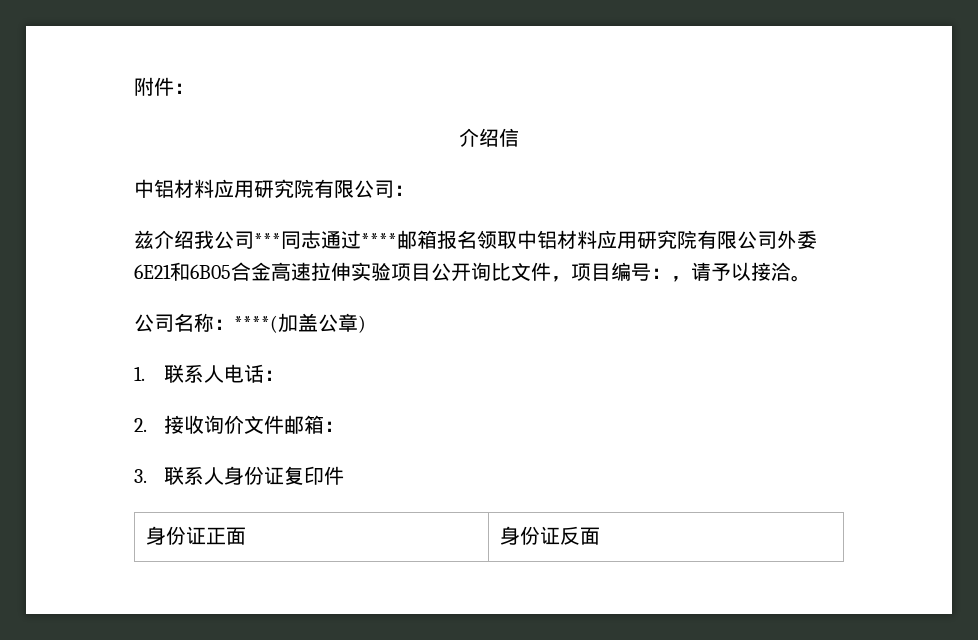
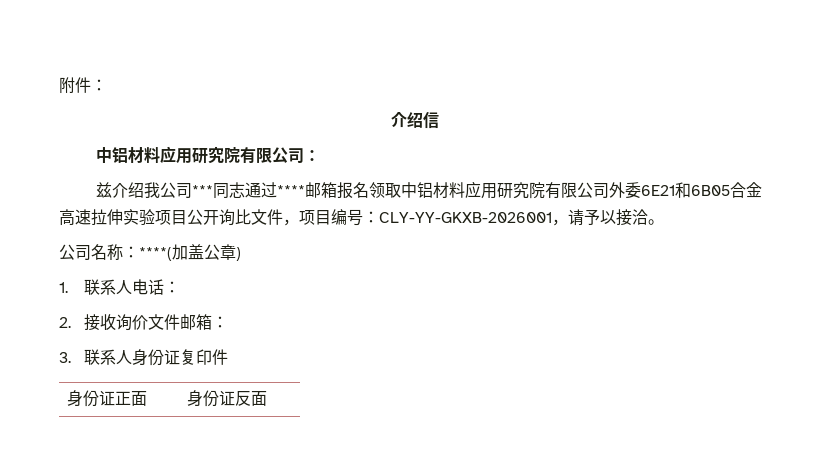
(671, 273) none -> [379,212,552,223] CLY-YY-GKXB-2026001

